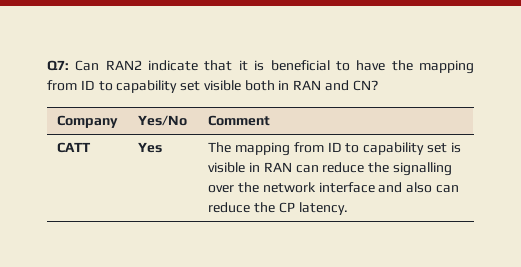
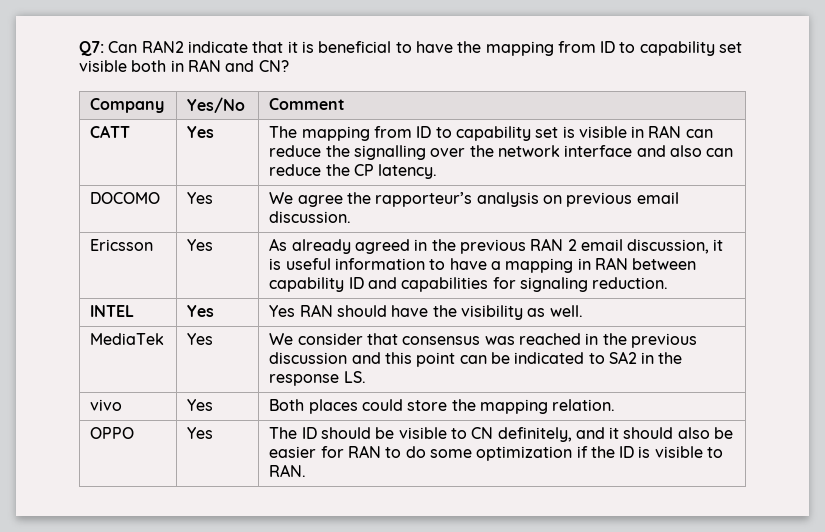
(348, 208) none -> [90,192,161,204] [187,192,214,204] [269,192,679,207] [269,211,352,223] [90,239,154,251] [187,239,214,251] [269,238,724,254] [269,257,697,273] [269,277,669,292] [90,305,135,317] [187,305,215,317] [269,304,583,320] [90,333,165,345] [187,333,214,345] [269,333,697,348] [269,351,683,367] [269,371,366,386] [90,399,123,411] [187,399,214,411] [269,399,616,414] [90,427,135,439] [187,427,214,439] [269,427,734,442] [269,445,724,461] [269,464,307,477] // DOCOMO | Yes | We agree the rapporteur’s analysis on previous email discussion. // Ericsson | Yes | As already agreed in the previous RAN 2 email discussion, it is useful information to have a mapping in RAN between capability ID and capabilities for signaling reduction. // INTEL | Yes | Yes RAN should have the visibility as well. // MediaTek | Yes | We consider that consensus was reached in the previous discussion and this point can be indicated to SA2 in the response LS. // vivo | Yes | Both places could store the mapping relation. // OPPO | Yes | The ID should be visible to CN definitely, and it should also be easier for RAN to do some optimization if the ID is visible to RAN.

